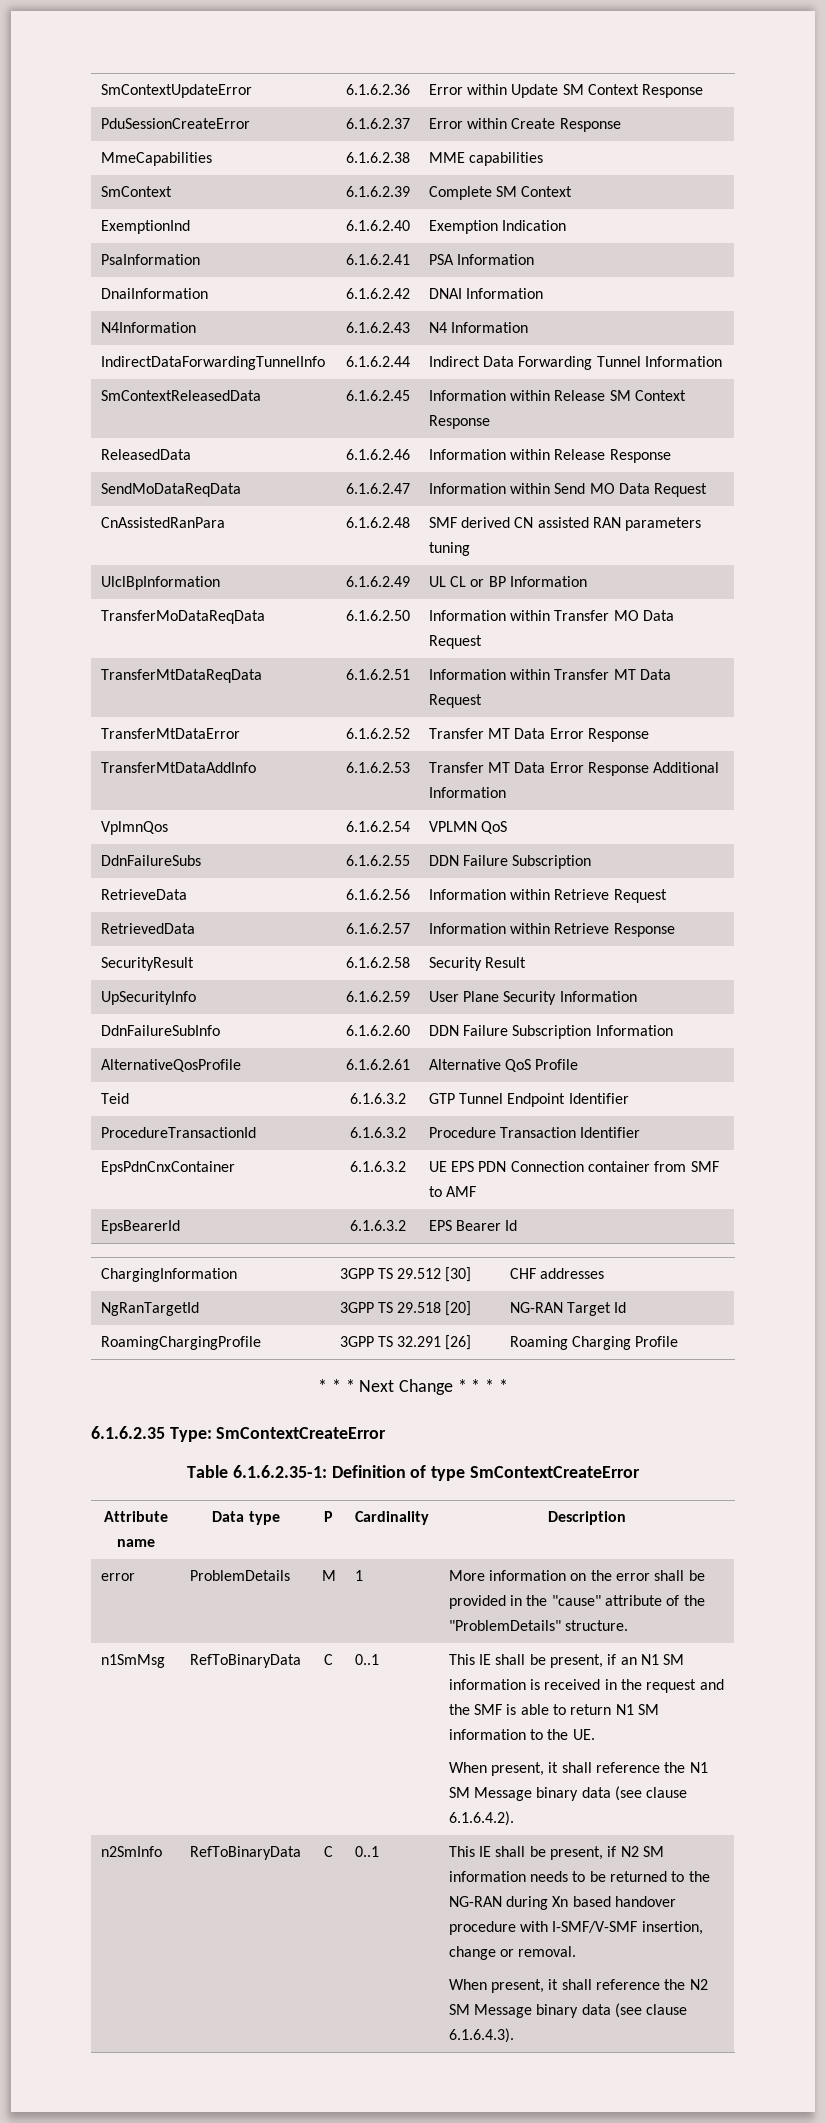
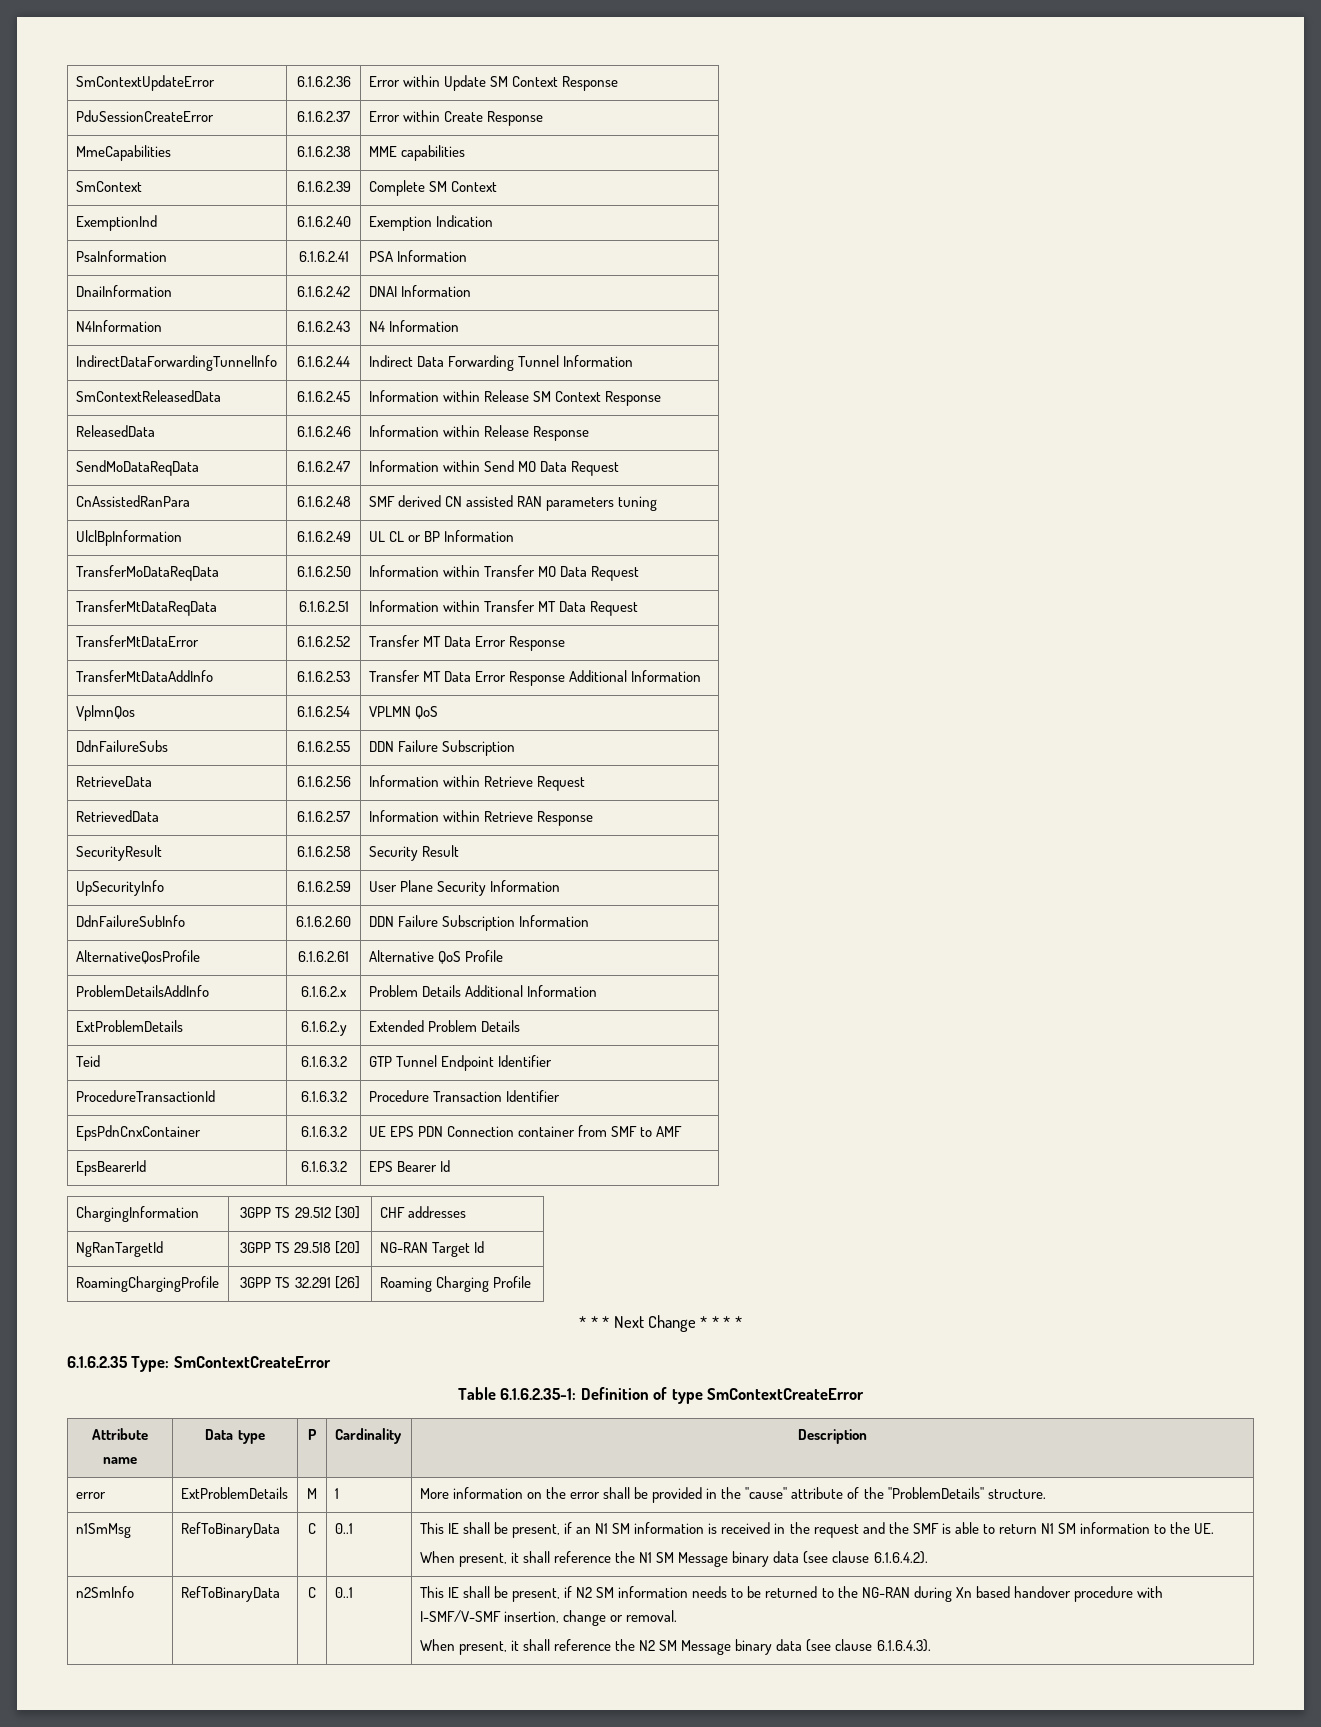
(579, 1064) none -> [75,985,209,997] [301,986,347,997] [368,985,598,997] [75,1020,183,1032] [300,1021,347,1036] [368,1020,520,1032] // ProblemDetailsAddInfo | 6.1.6.2.x | Problem Details Additional Information // ExtProblemDetails | 6.1.6.2.y | Extended Problem Details
[189,1570,290,1581] ProblemDetails -> [180,1487,288,1499] ExtProblemDetails

